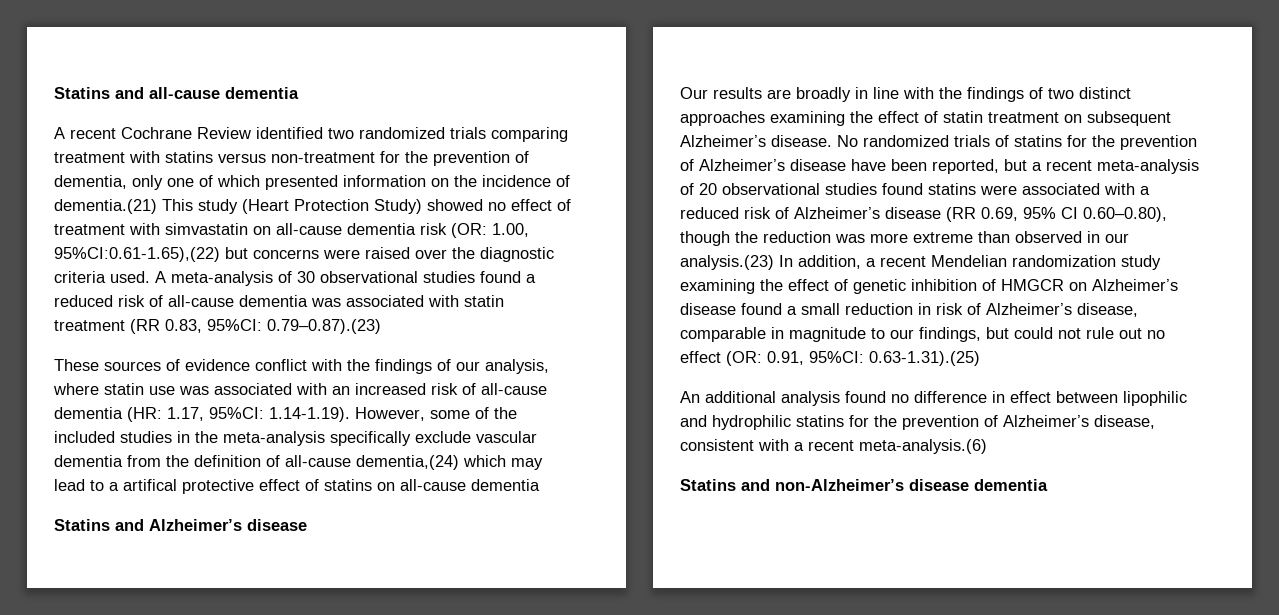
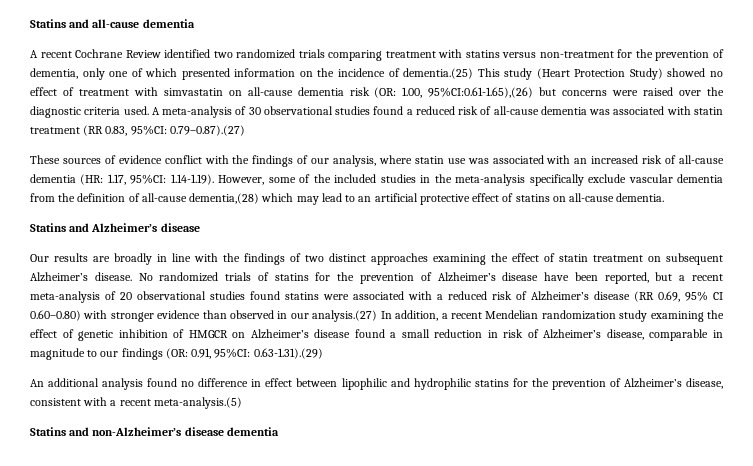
[54,199,157,214] dementia.(21) -> [403,68,474,79] dementia.(25)
[54,247,220,262] 95%CI:0.61-1.65),(22) -> [428,87,534,98] 95%CI:0.61-1.65),(26)
[267,319,381,334] 0.79–0.87).(23) -> [169,125,245,136] 0.79–0.87).(27)
[356,455,459,470] dementia,(24) -> [189,193,260,204] dementia,(28)
[109,479,177,491] a artifical -> [358,193,418,202] an artificial
[471,479,540,491] dementia -> [616,193,665,202] dementia.
[1083,207,1167,222] [680,231,973,246] 0.60–0.80), though the reduction was more extreme -> [30,310,201,322] 0.60–0.80) with stronger evidence
[680,255,774,270] analysis.(23) -> [312,310,378,322] analysis.(27)
[919,327,1165,342] [680,351,721,363] findings, but could not rule out no effect -> [121,348,163,360] findings
[869,351,980,366] 0.63-1.31).(25) -> [253,348,323,359] 0.63-1.31).(29)
[859,439,987,454] meta-analysis.(6) -> [153,397,242,409] meta-analysis.(5)

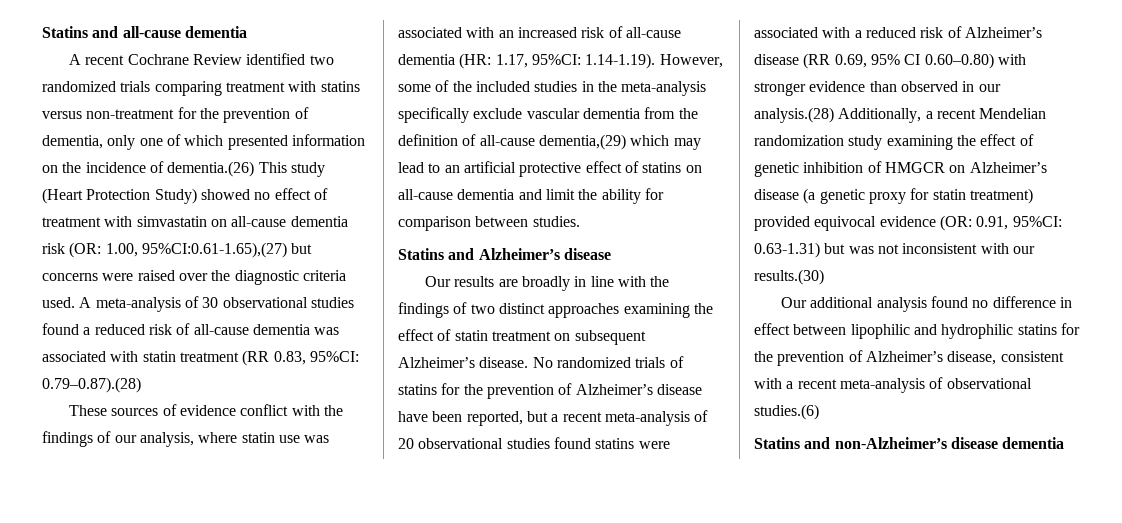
[403,68,474,79] dementia.(25) -> [167,161,255,177] dementia.(26)
[428,87,534,98] 95%CI:0.61-1.65),(26) -> [141,242,287,258] 95%CI:0.61-1.65),(27)
[169,125,245,136] 0.79–0.87).(27) -> [42,377,141,393] 0.79–0.87).(28)
[189,193,260,204] dementia,(28) -> [538,134,626,150] dementia,(29)
[616,193,665,202] dementia. -> [457,188,664,204] [398,216,580,231] dementia and limit the ability for comparison between studies.
[312,310,439,322] analysis.(27) In addition, -> [754,107,922,123] analysis.(28) Additionally,
[354,329,723,341] [30,348,323,360] [30,379,44,387] found a small reduction in risk of Alzheimer’s disease, comparable in magnitude to our findings (OR: 0.91, 95%CI: 0.63-1.31).(29) // An -> [803,188,1033,204] [754,215,1062,231] [754,242,1035,258] [754,269,824,285] [781,297,808,308] (a genetic proxy for statin treatment) provided equivocal evidence (OR: 0.91, 95%CI: 0.63-1.31) but was not inconsistent with our results.(30) // Our
[153,397,242,409] meta-analysis.(5) -> [839,377,1032,393] [754,404,819,420] meta-analysis of observational studies.(6)

